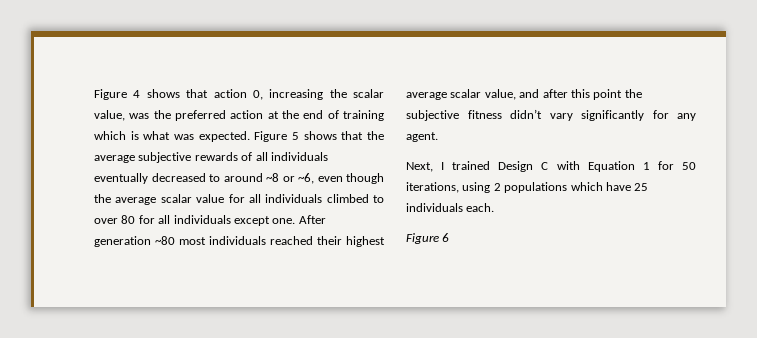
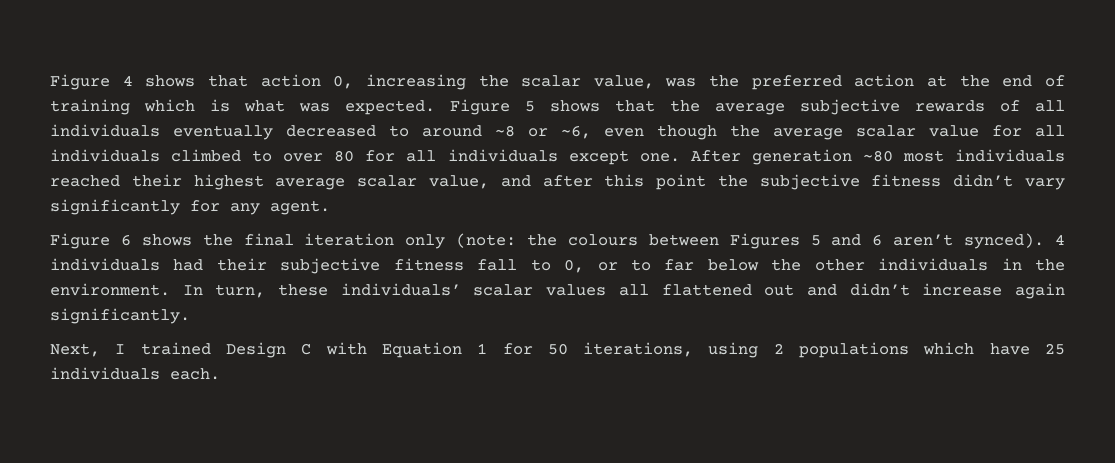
(438, 137) none -> [50,233,1065,249] [50,258,1065,274] [50,283,1066,299] [50,308,190,324] // Figure 6 shows the final iteration only (note: the colours between Figures 5 and 6 aren’t synced). 4 individuals had their subjective fitness fall to 0, or to far below the other individuals in the environment. In turn, these individuals’ scalar values all flattened out and didn’t increase again significantly.
[406,233,450,244] // Figure 6 -> (220, 374) none

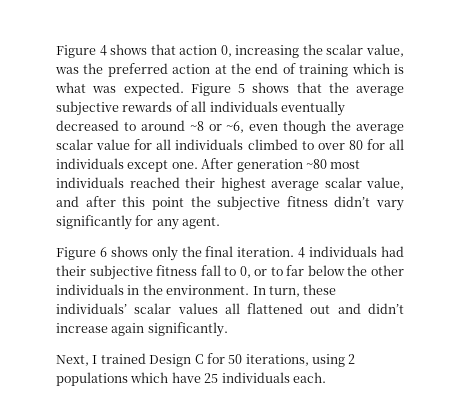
(192, 240) none -> [151,246,178,261] only
[304,233,1045,249] iteration only (note: the colours between Figures 5 and 6 aren’t synced). -> [237,247,295,257] iteration.
[325,342,488,358] with Equation 1 -> (204, 359) none

